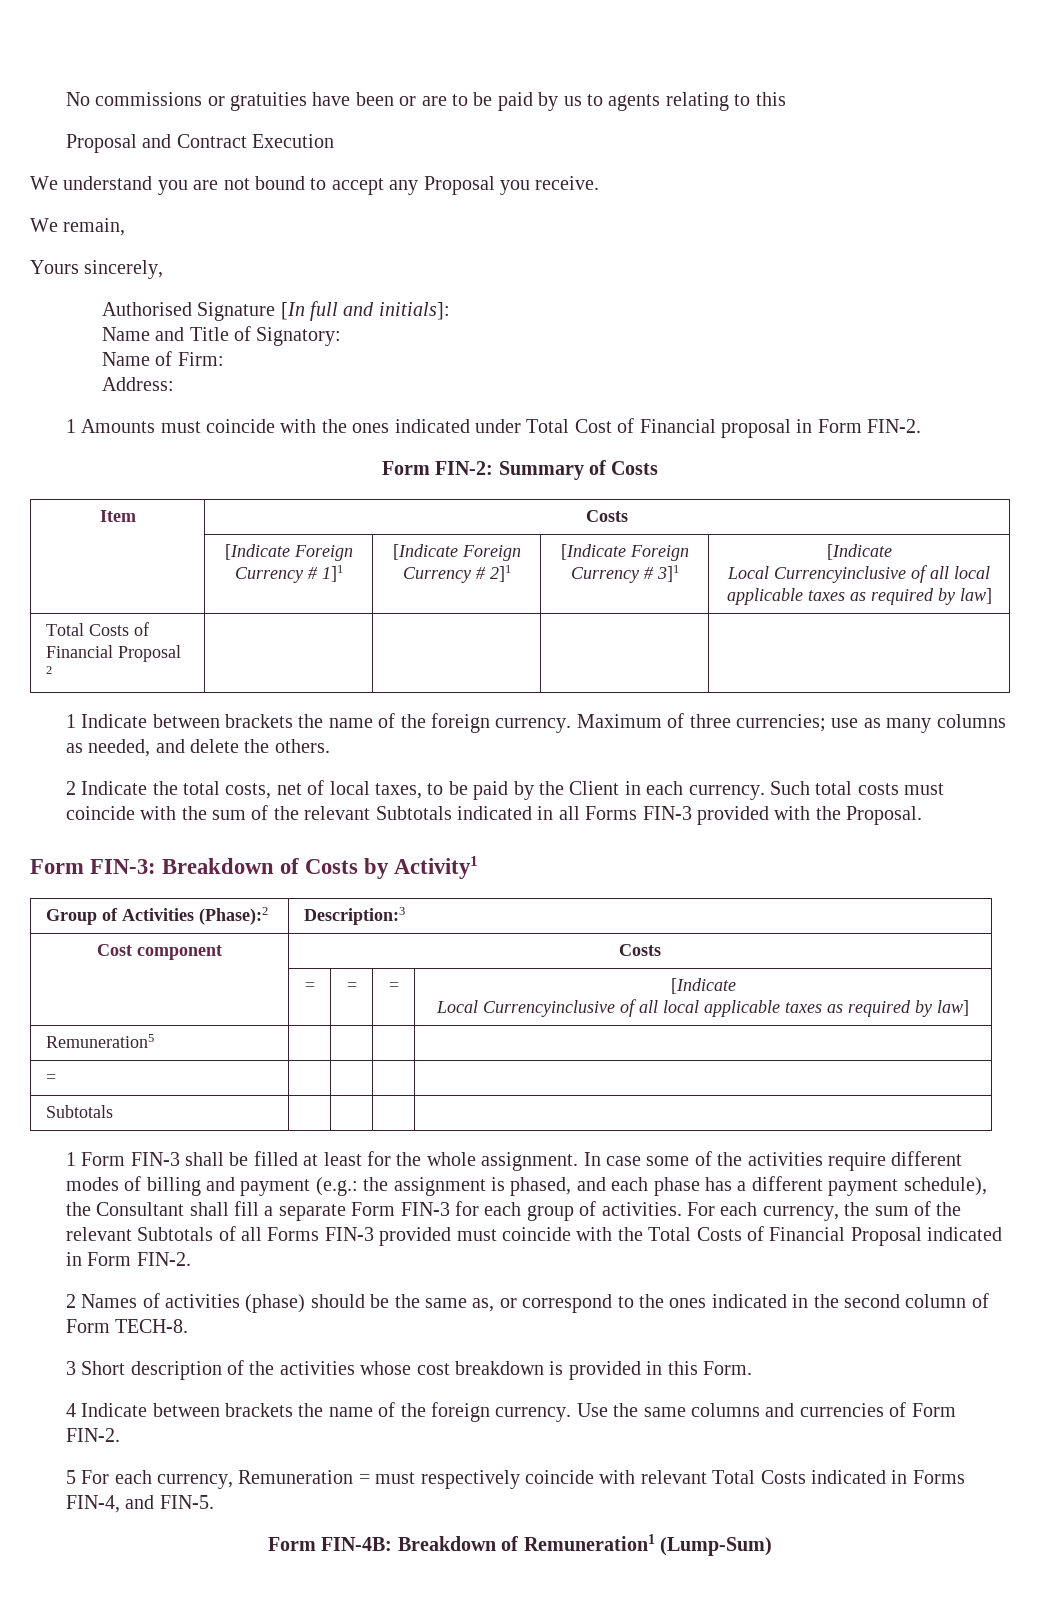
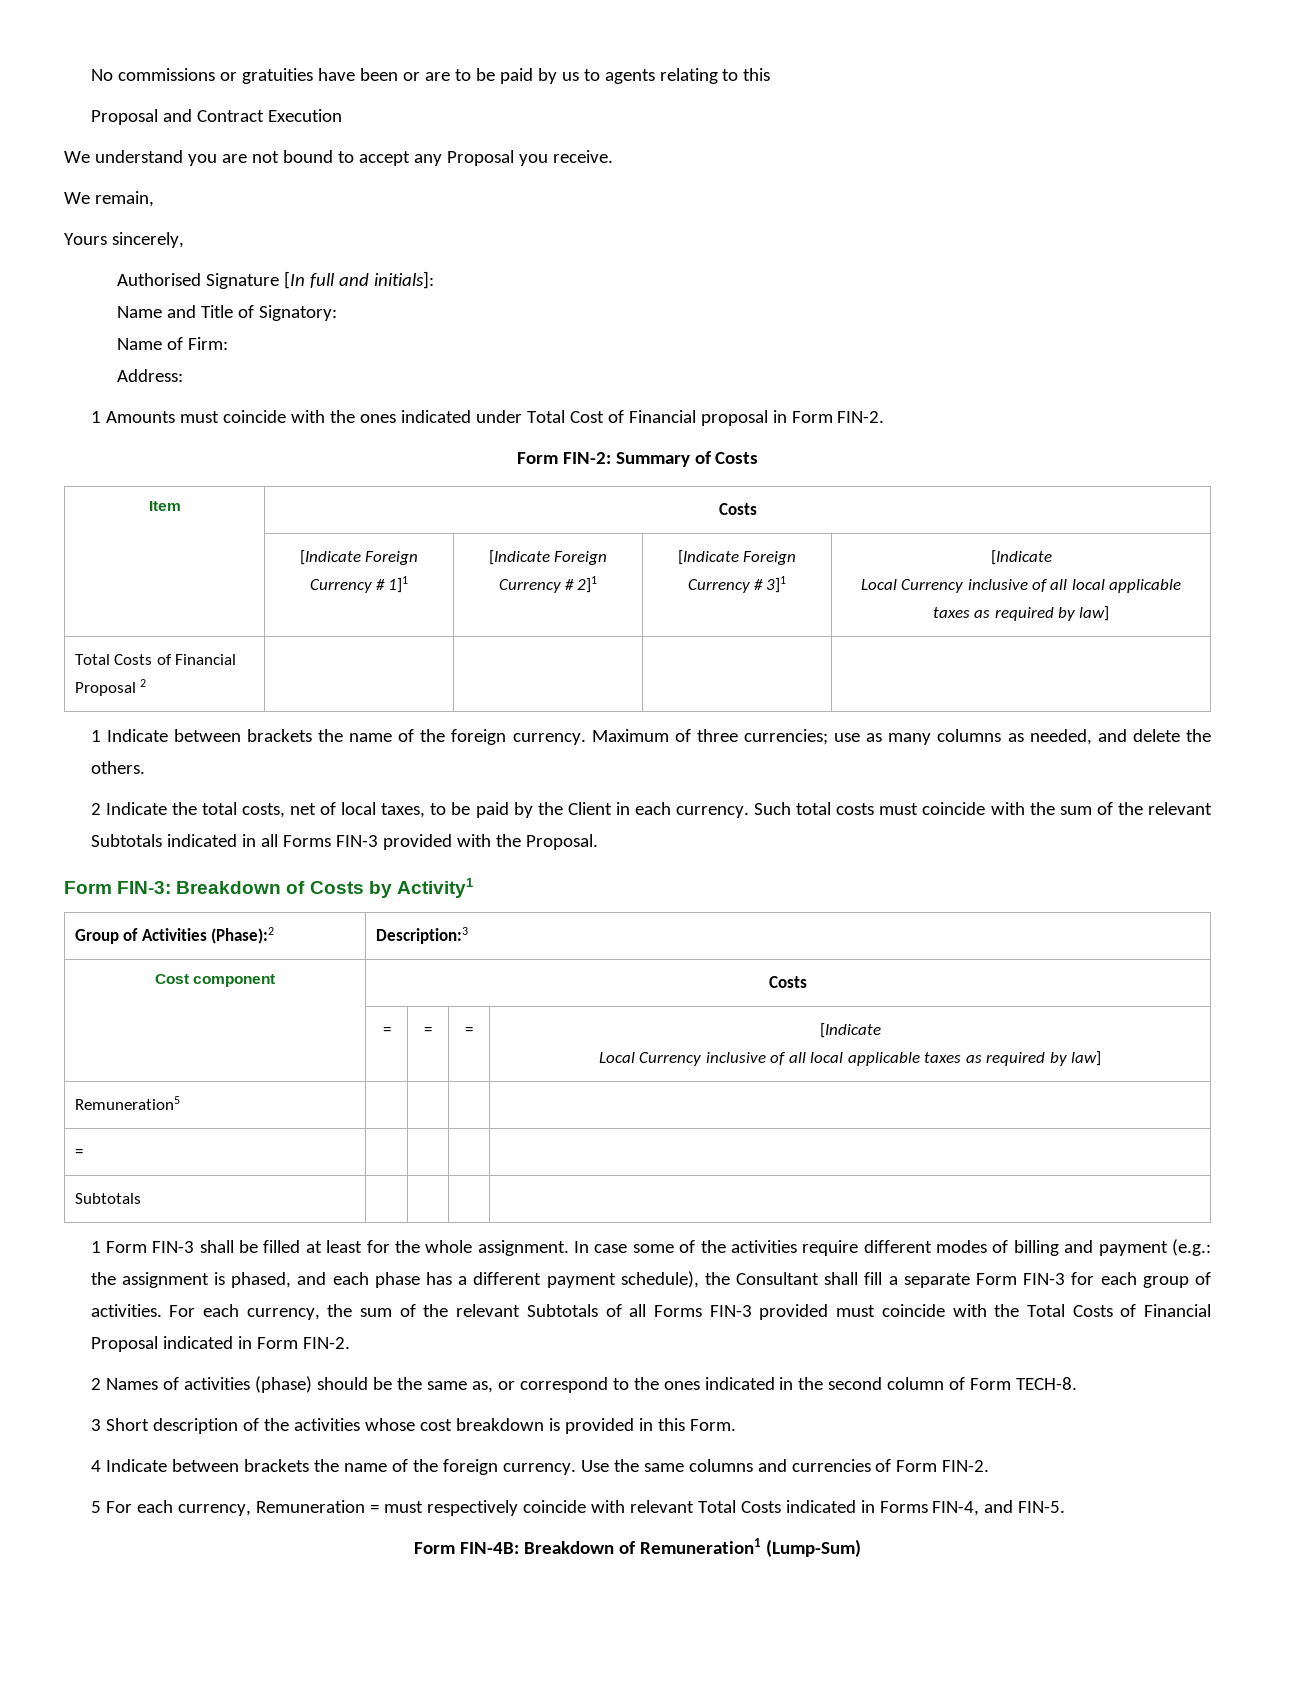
[774,566,906,583] Currencyinclusive -> [901,579,1028,593] Currency inclusive
[483,1000,615,1017] Currencyinclusive -> [639,1052,766,1066] Currency inclusive

